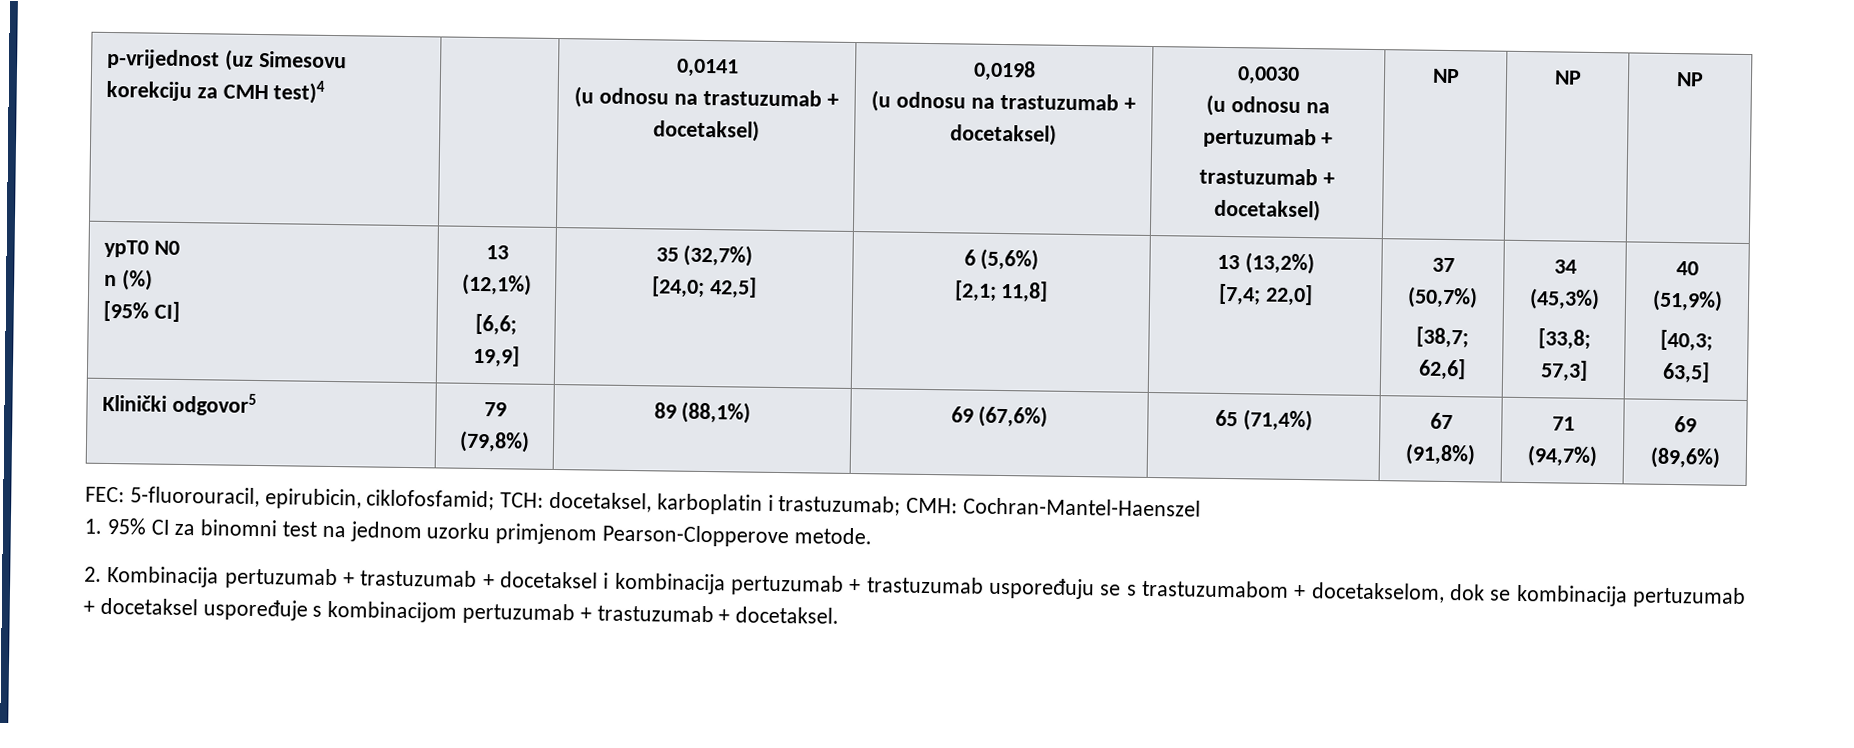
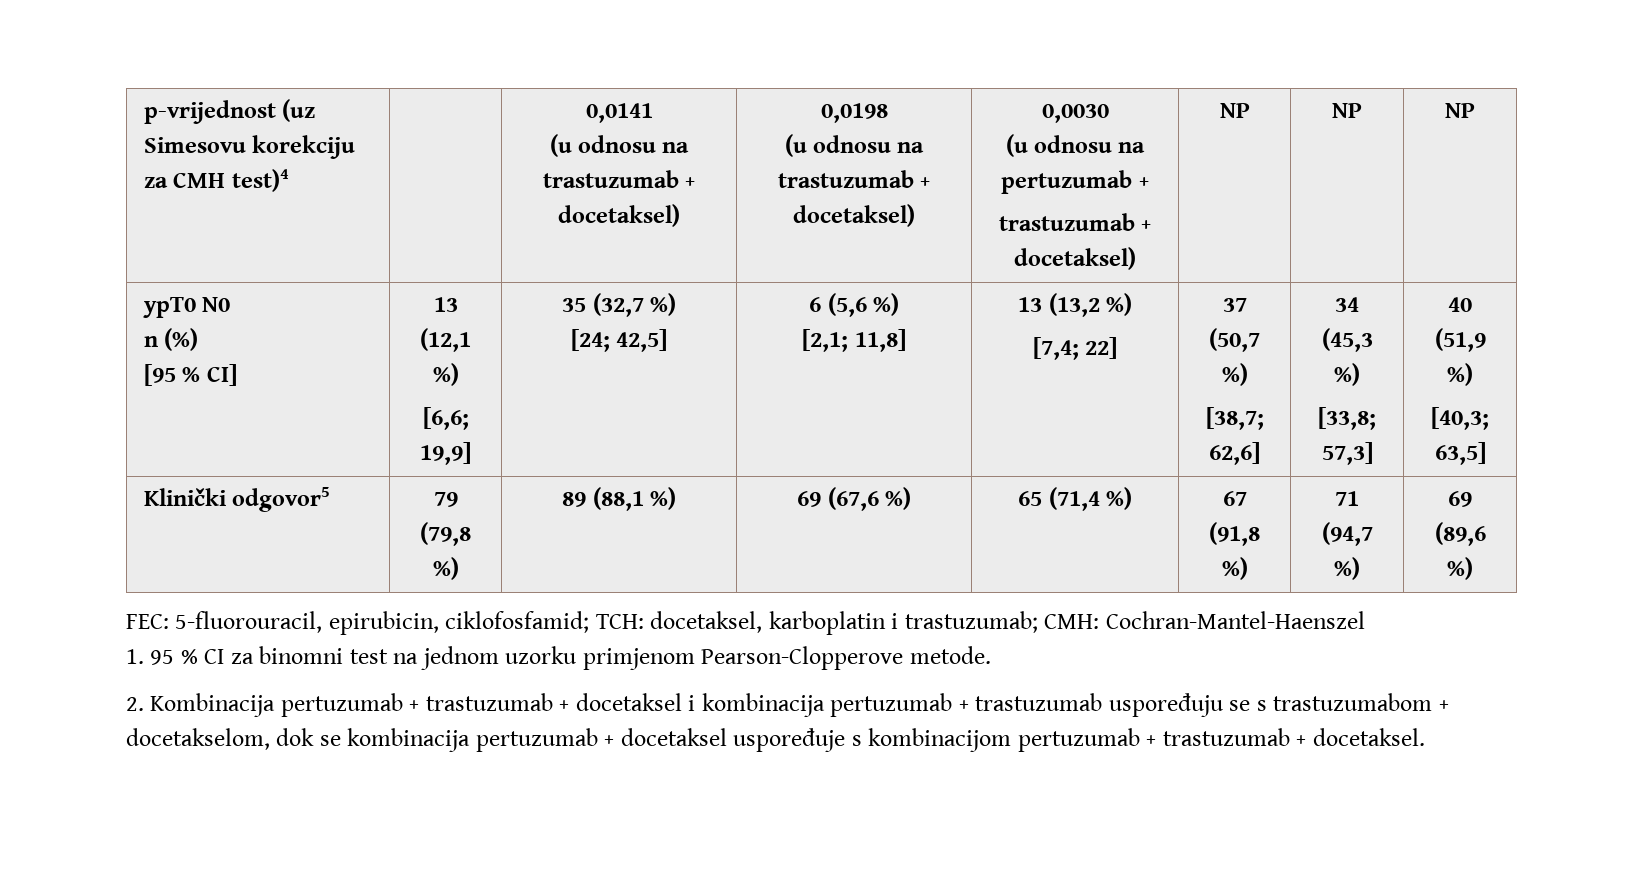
[102,300,149,322] [95% -> [143,364,201,386] [95 %
[462,273,532,296] (12,1%) -> [420,328,471,352] [432,363,459,386] (12,1 %)
[683,244,754,267] [652,276,706,299] (32,7%) // [24,0; -> [592,293,676,317] [570,329,610,352] (32,7 %) // [24;
[980,248,1040,271] (5,6%) -> [827,293,899,317] (5,6 %)
[1244,252,1315,275] (13,2%) -> [1048,293,1132,317] (13,2 %)
[1264,284,1313,307] 22,0] -> [1085,337,1118,359] 22]
[1407,286,1478,309] (50,7%) -> [1209,328,1260,352] [1221,363,1248,386] (50,7 %)
[1529,288,1600,311] (45,3%) -> [1321,328,1373,352] [1334,363,1360,386] (45,3 %)
[1651,289,1723,312] (51,9%) -> [1434,328,1486,352] [1447,363,1473,386] (51,9 %)
[459,430,530,453] (79,8%) -> [420,522,471,546] [432,557,459,580] (79,8 %)
[681,401,752,424] [950,405,1049,428] (88,1%) | 69 (67,6%) -> [592,487,676,511] [797,487,911,511] (88,1 %) | 69 (67,6 %)
[1242,409,1313,432] (71,4%) -> [1048,487,1132,511] (71,4 %)
[1405,443,1476,466] (91,8%) -> [1209,522,1260,546] [1221,557,1248,580] (91,8 %)
[1527,445,1598,468] [1674,416,1697,433] [1649,446,1721,469] (94,7%) | 69 (89,6%) -> [1321,522,1373,546] [1334,557,1360,580] [1448,491,1472,507] [1434,522,1486,546] [1447,557,1473,580] (94,7 %) | 69 (89,6 %)
[106,517,146,535] 95% -> [150,649,198,665] 95 %

